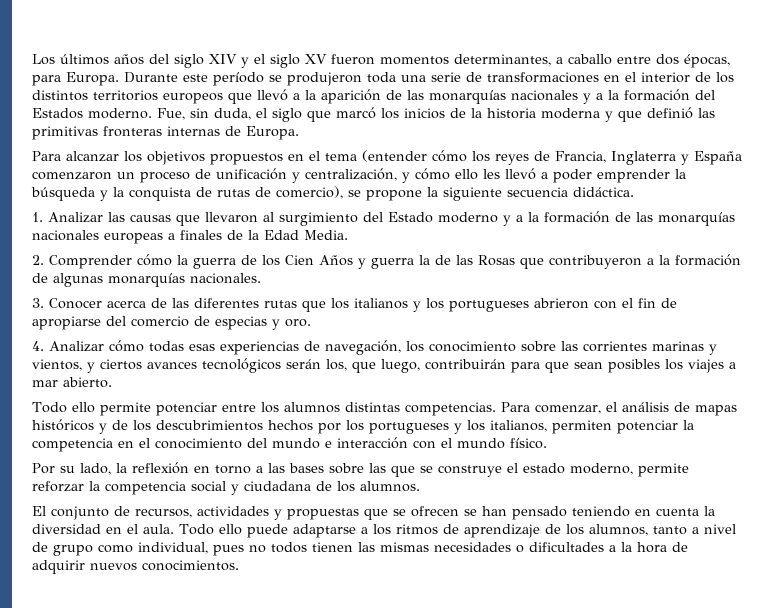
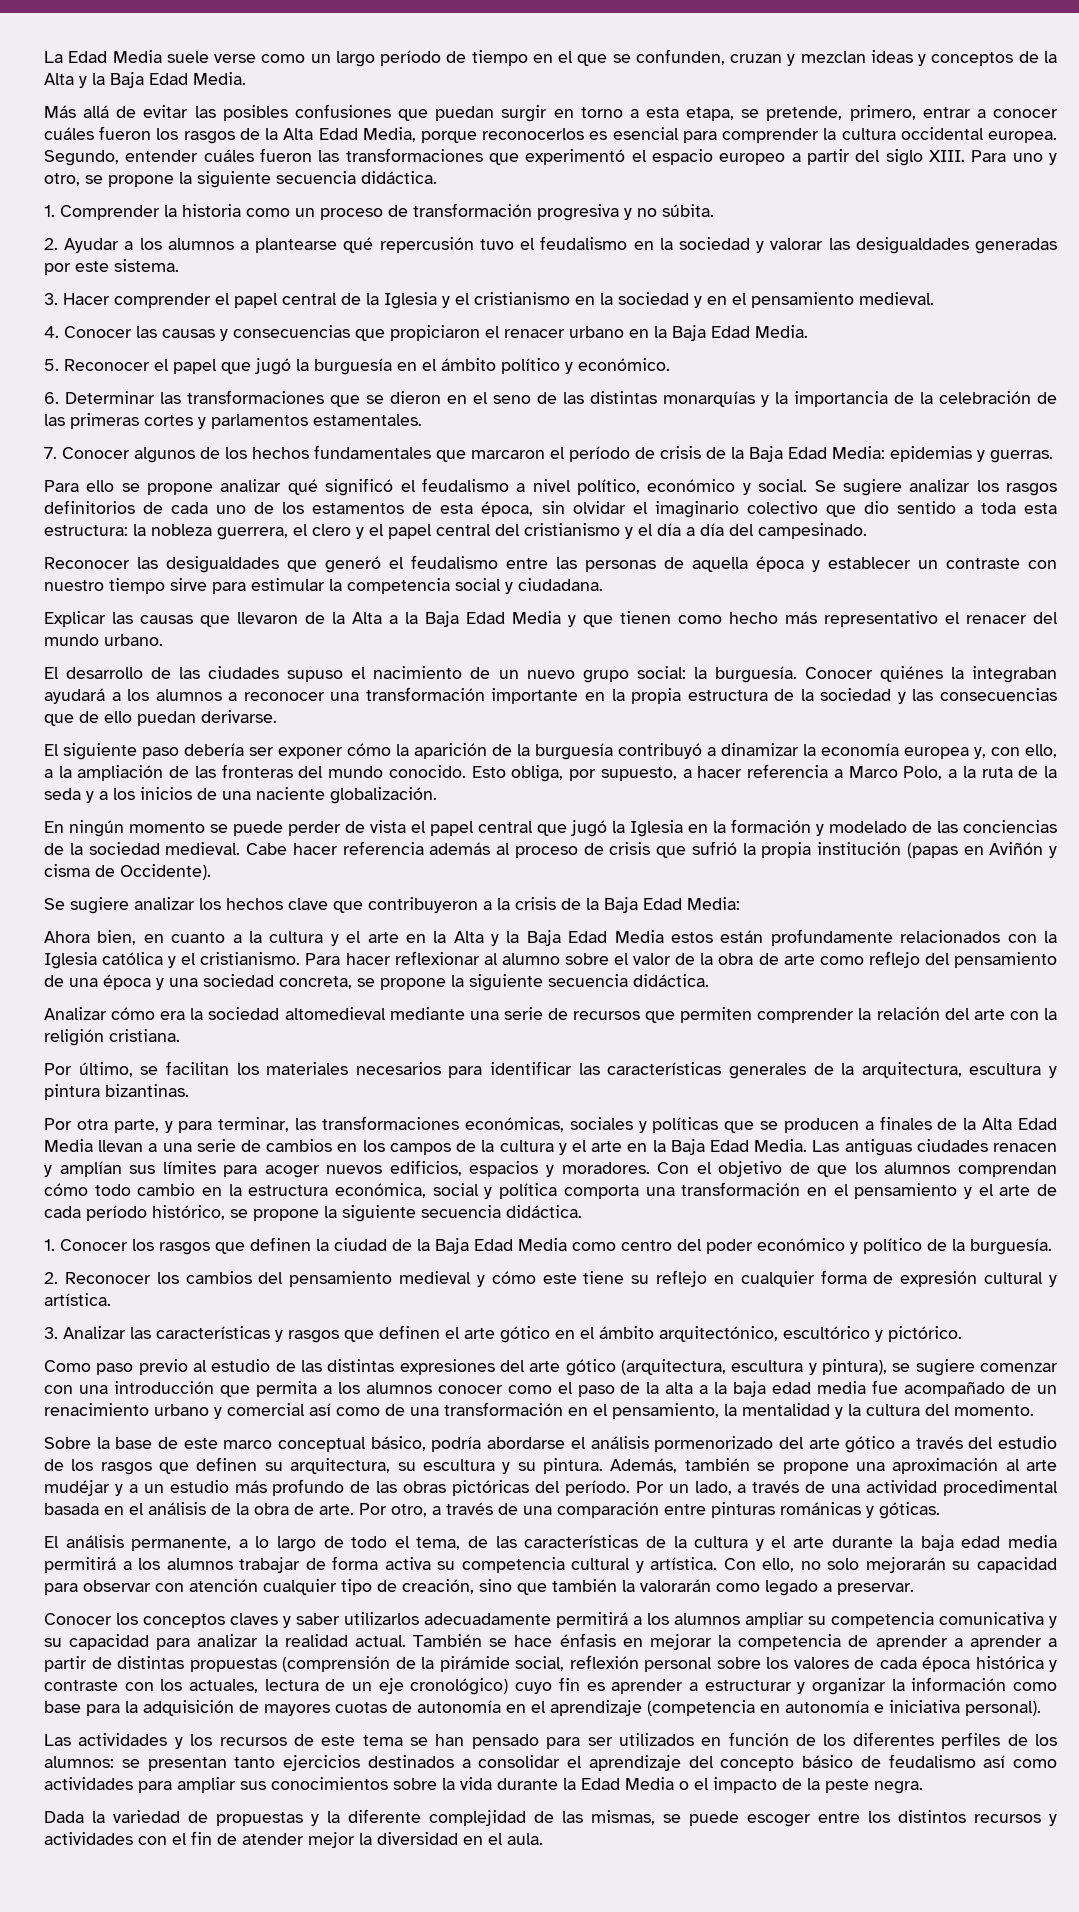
[32,54,730,68] [32,72,734,86] [32,89,715,104] [32,107,715,122] [32,126,299,140] [32,150,742,165] [32,168,686,183] [31,186,634,201] [32,211,735,226] [32,230,348,244] [32,254,741,269] [32,273,261,287] [32,298,677,312] [32,316,311,330] [32,340,717,355] [32,358,736,373] [32,377,112,388] [32,402,737,416] [32,419,694,434] [32,437,547,452] [32,462,689,477] [32,481,420,495] [32,506,699,520] Los últimos años del siglo XIV y el siglo XV fueron momentos determinantes, a caballo entre dos épocas, para Europa. Durante este período se produjeron toda una serie de transformaciones en el interior de los distintos territorios europeos que llevó a la aparición de las monarquías nacionales y a la formación del Estados moderno. Fue, sin duda, el siglo que marcó los inicios de la historia moderna y que definió las primitivas fronteras internas de Europa. // Para alcanzar los objetivos propuestos en el tema (entender cómo los reyes de Francia, Inglaterra y España comenzaron un proceso de unificación y centralización, y cómo ello les llevó a poder emprender la búsqueda y la conquista de rutas de comercio), se propone la siguiente secuencia didáctica. // 1. Analizar las causas que llevaron al surgimiento del Estado moderno y a la formación de las monarquías nacionales europeas a finales de la Edad Media. // 2. Comprender cómo la guerra de los Cien Años y guerra la de las Rosas que contribuyeron a la formación de algunas monarquías nacionales. // 3. Conocer acerca de las diferentes rutas que los italianos y los portugueses abrieron con el fin de apropiarse del comercio de especias y oro. // 4. Analizar cómo todas esas experiencias de navegación, los conocimiento sobre las corrientes marinas y vientos, y ciertos avances tecnológicos serán los, que luego, contribuirán para que sean posibles los viajes a mar abierto. // Todo ello permite potenciar entre los alumnos distintas competencias. Para comenzar, el análisis de mapas históricos y de los descubrimientos hechos por los portugueses y los italianos, permiten potenciar la competencia en el conocimiento del mundo e interacción con el mundo físico. // Por su lado, la reflexión en torno a las bases sobre las que se construye el estado moderno, permite reforzar la competencia social y ciudadana de los alumnos. // El conjunto de recursos, actividades y propuestas que se ofrecen se han pensado teniendo en cuenta -> [44,49,1057,67] [44,72,246,88] [44,104,1058,122] [44,126,1057,144] [44,148,1058,166] [44,171,437,188] [44,203,714,221] [44,236,1057,254] [44,259,179,275] [44,292,934,309] [44,325,808,341] [44,358,670,375] [44,390,1057,407] [44,413,422,429] [44,445,1053,463] [44,478,1057,496] [44,500,1057,518] [44,523,867,540] [44,555,1057,573] [44,578,603,594] [44,611,1058,627] [44,634,163,646] [44,666,1057,683] [44,687,1057,704] [44,710,277,726] [44,743,1057,760] [44,764,1058,782] [44,787,437,804] [44,819,1057,837] [44,841,1057,858] [44,864,211,880] [44,897,740,914] [44,929,1057,946] [44,951,1057,969] [44,974,709,991] [44,1007,1057,1023] [44,1029,180,1046] [44,1061,1057,1079] [44,1084,189,1100] [44,1116,1058,1133] [44,1139,1058,1156] [44,1160,1057,1178] [44,1182,1058,1199] [44,1205,582,1222] [44,1237,1052,1255] [44,1270,1058,1287] [44,1293,111,1306] [44,1325,962,1343] [44,1359,1059,1376] [44,1380,1057,1397] [44,1402,1034,1419] [44,1436,1058,1453] [44,1457,1057,1475] [44,1479,1059,1496] [44,1502,940,1519] [44,1535,1057,1552] [44,1556,1057,1573] [44,1579,914,1596] [44,1612,1057,1628] [44,1633,1057,1650] [44,1655,1057,1672] [44,1677,1058,1695] [44,1700,1041,1716] [44,1732,1058,1749] [44,1754,1057,1771] [44,1777,923,1794] [44,1809,1057,1827] [44,1831,355,1848] La Edad Media suele verse como un largo período de tiempo en el que se confunden, cruzan y mezclan ideas y conceptos de la Alta y la Baja Edad Media. // Más allá de evitar las posibles confusiones que puedan surgir en torno a esta etapa, se pretende, primero, entrar a conocer cuáles fueron los rasgos de la Alta Edad Media, porque reconocerlos es esencial para comprender la cultura occidental europea. Segundo, entender cuáles fueron las transformaciones que experimentó el espacio europeo a partir del siglo XIII. Para uno y otro, se propone la siguiente secuencia didáctica. // 1. Comprender la historia como un proceso de transformación progresiva y no súbita. // 2. Ayudar a los alumnos a plantearse qué repercusión tuvo el feudalismo en la sociedad y valorar las desigualdades generadas por este sistema. // 3. Hacer comprender el papel central de la Iglesia y el cristianismo en la sociedad y en el pensamiento medieval. // 4. Conocer las causas y consecuencias que propiciaron el renacer urbano en la Baja Edad Media. // 5. Reconocer el papel que jugó la burguesía en el ámbito político y económico. // 6. Determinar las transformaciones que se dieron en el seno de las distintas monarquías y la importancia de la celebración de las primeras cortes y parlamentos estamentales. // 7. Conocer algunos de los hechos fundamentales que marcaron el período de crisis de la Baja Edad Media: epidemias y guerras. // Para ello se propone analizar qué significó el feudalismo a nivel político, económico y social. Se sugiere analizar los rasgos definitorios de cada uno de los estamentos de esta época, sin olvidar el imaginario colectivo que dio sentido a toda esta estructura: la nobleza guerrera, el clero y el papel central del cristianismo y el día a día del campesinado. // Reconocer las desigualdades que generó el feudalismo entre las personas de aquella época y establecer un contraste con nuestro tiempo sirve para estimular la competencia social y ciudadana. // Explicar las causas que llevaron de la Alta a la Baja Edad Media y que tienen como hecho más representativo el renacer del mundo urbano. // El desarrollo de las ciudades supuso el nacimiento de un nuevo grupo social: la burguesía. Conocer quiénes la integraban ayudará a los alumnos a reconocer una transformación importante en la propia estructura de la sociedad y las consecuencias que de ello puedan derivarse. // El siguiente paso debería ser exponer cómo la aparición de la burguesía contribuyó a dinamizar la economía europea y, con ello, a la ampliación de las fronteras del mundo conocido. Esto obliga, por supuesto, a hacer referencia a Marco Polo, a la ruta de la seda y a los inicios de una naciente globalización. // En ningún momento se puede perder de vista el papel central que jugó la Iglesia en la formación y modelado de las conciencias de la sociedad medieval. Cabe hacer referencia además al proceso de crisis que sufrió la propia institución (papas en Aviñón y cisma de Occidente). // Se sugiere analizar los hechos clave que contribuyeron a la crisis de la Baja Edad Media: // Ahora bien, en cuanto a la cultura y el arte en la Alta y la Baja Edad Media estos están profundamente relacionados con la Iglesia católica y el cristianismo. Para hacer reflexionar al alumno sobre el valor de la obra de arte como reflejo del pensamiento de una época y una sociedad concreta, se propone la siguiente secuencia didáctica. // Analizar cómo era la sociedad altomedieval mediante una serie de recursos que permiten comprender la relación del arte con la religión cristiana. // Por último, se facilitan los materiales necesarios para identificar las características generales de la arquitectura, escultura y pintura bizantinas. // Por otra parte, y para terminar, las transformaciones económicas, sociales y políticas que se producen a finales de la Alta Edad Media llevan a una serie de cambios en los campos de la cultura y el arte en la Baja Edad Media. Las antiguas ciudades renacen y amplían sus límites para acoger nuevos edificios, espacios y moradores. Con el objetivo de que los alumnos comprendan cómo todo cambio en la estructura económica, social y política comporta una transformación en el pensamiento y el arte de cada período histórico, se propone la siguiente secuencia didáctica. // 1. Conocer los rasgos que definen la ciudad de la Baja Edad Media como centro del poder económico y político de la burguesía. // 2. Reconocer los cambios del pensamiento medieval y cómo este tiene su reflejo en cualquier forma de expresión cultural y artística. // 3. Analizar las características y rasgos que definen el arte gótico en el ámbito arquitectónico, escultórico y pictórico. // Como paso previo al estudio de las distintas expresiones del arte gótico (arquitectura, escultura y pintura), se sugiere comenzar con una introducción que permita a los alumnos conocer como el paso de la alta a la baja edad media fue acompañado de un renacimiento urbano y comercial así como de una transformación en el pensamiento, la mentalidad y la cultura del momento. // Sobre la base de este marco conceptual básico, podría abordarse el análisis pormenorizado del arte gótico a través del estudio de los rasgos que definen su arquitectura, su escultura y su pintura. Además, también se propone una aproximación al arte mudéjar y a un estudio más profundo de las obras pictóricas del período. Por un lado, a través de una actividad procedimental basada en el análisis de la obra de arte. Por otro, a través de una comparación entre pinturas románicas y góticas. // El análisis permanente, a lo largo de todo el tema, de las características de la cultura y el arte durante la baja edad media permitirá a los alumnos trabajar de forma activa su competencia cultural y artística. Con ello, no solo mejorarán su capacidad para observar con atención cualquier tipo de creación, sino que también la valorarán como legado a preservar. // Conocer los conceptos claves y saber utilizarlos adecuadamente permitirá a los alumnos ampliar su competencia comunicativa y su capacidad para analizar la realidad actual. También se hace énfasis en mejorar la competencia de aprender a aprender a partir de distintas propuestas (comprensión de la pirámide social, reflexión personal sobre los valores de cada época histórica y contraste con los actuales, lectura de un eje cronológico) cuyo fin es aprender a estructurar y organizar la información como base para la adquisición de mayores cuotas de autonomía en el aprendizaje (competencia en autonomía e iniciativa personal). // Las actividades y los recursos de este tema se han pensado para ser utilizados en función de los diferentes perfiles de los alumnos: se presentan tanto ejercicios destinados a consolidar el aprendizaje del concepto básico de feudalismo así como actividades para ampliar sus conocimientos sobre la vida durante la Edad Media o el impacto de la peste negra. // Dada la variedad de propuestas y la diferente complejidad de las mismas, se puede escoger entre los distintos recursos y actividades con el fin de atender mejor
[179,524,736,538] [32,542,688,556] [32,560,239,574] Todo ello puede adaptarse a los ritmos de aprendizaje de los alumnos, tanto a nivel de grupo como individual, pues no todos tienen las mismas necesidades o dificultades a la hora de adquirir nuevos conocimientos. -> (543, 1839) none

